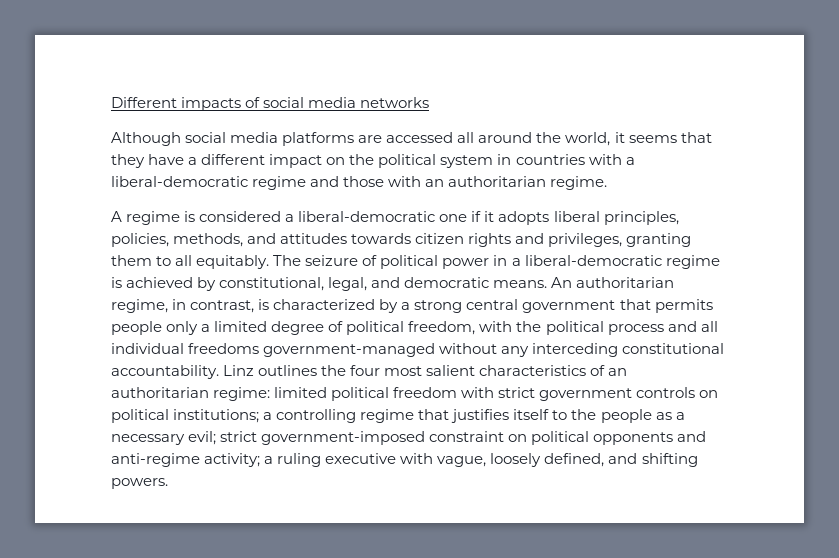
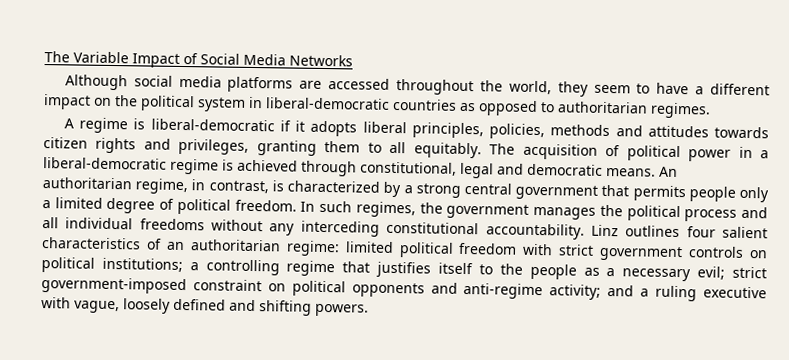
[111,97,430,111] Different impacts of social media networks -> [44,51,353,68] The Variable Impact of Social Media Networks
[457,132,712,146] [111,154,145,168] all around the world, it seems that they -> [396,79,651,97] throughout the world, they seem to
[515,154,635,165] [111,176,608,190] countries with a liberal-democratic regime and those with an authoritarian regime. -> [266,97,711,119] liberal-democratic countries as opposed to authoritarian regimes.
[199,211,468,222] considered a liberal-democratic one -> [150,118,275,132] liberal-democratic
[173,233,244,247] methods, -> [550,124,611,137] methods
[305,255,359,266] seizure -> [522,143,598,160] acquisition
[197,277,368,291] by constitutional, legal, -> [301,160,494,179] through constitutional, legal
[408,321,513,335] freedom, with -> [234,199,597,220] freedom. In such regimes, the government manages
[263,343,436,357] government-managed -> (205, 224) none
[321,365,423,376] the four most -> [686,226,716,238] four
(261, 460) none -> [607,285,635,297] and
[544,453,605,467] defined, -> [173,298,226,311] defined

